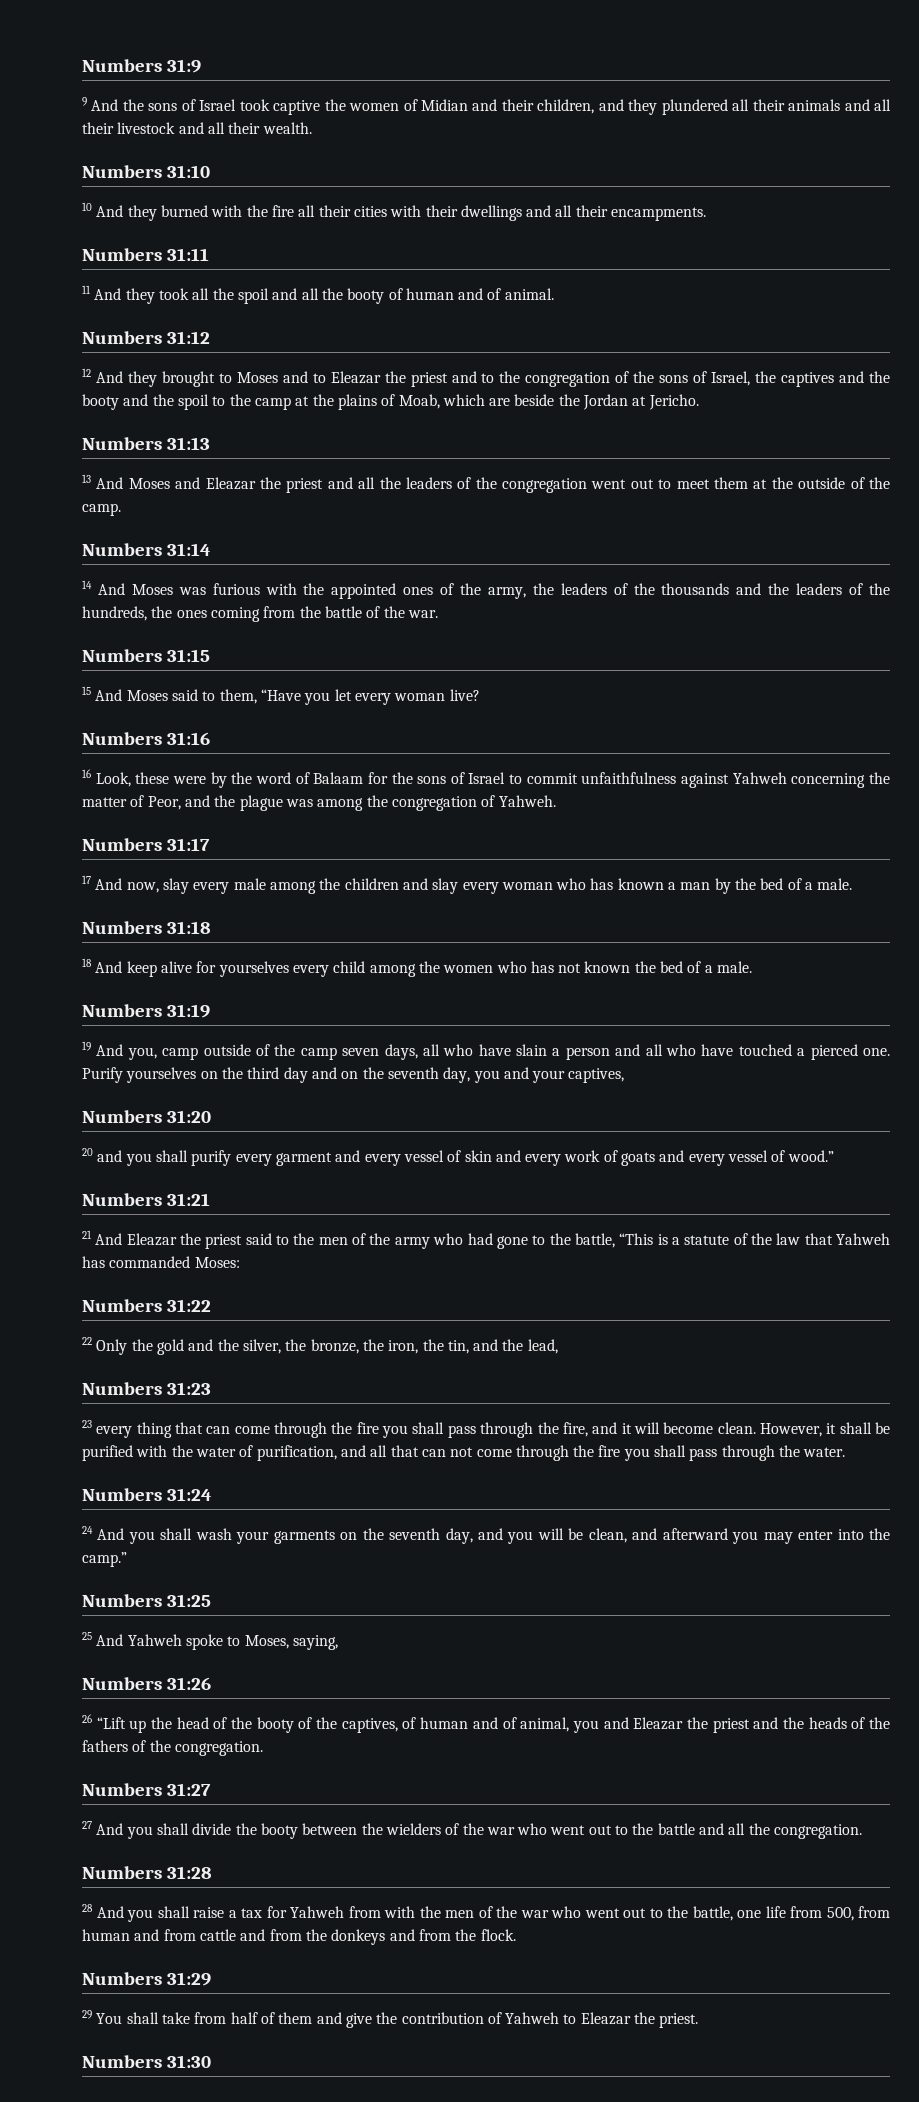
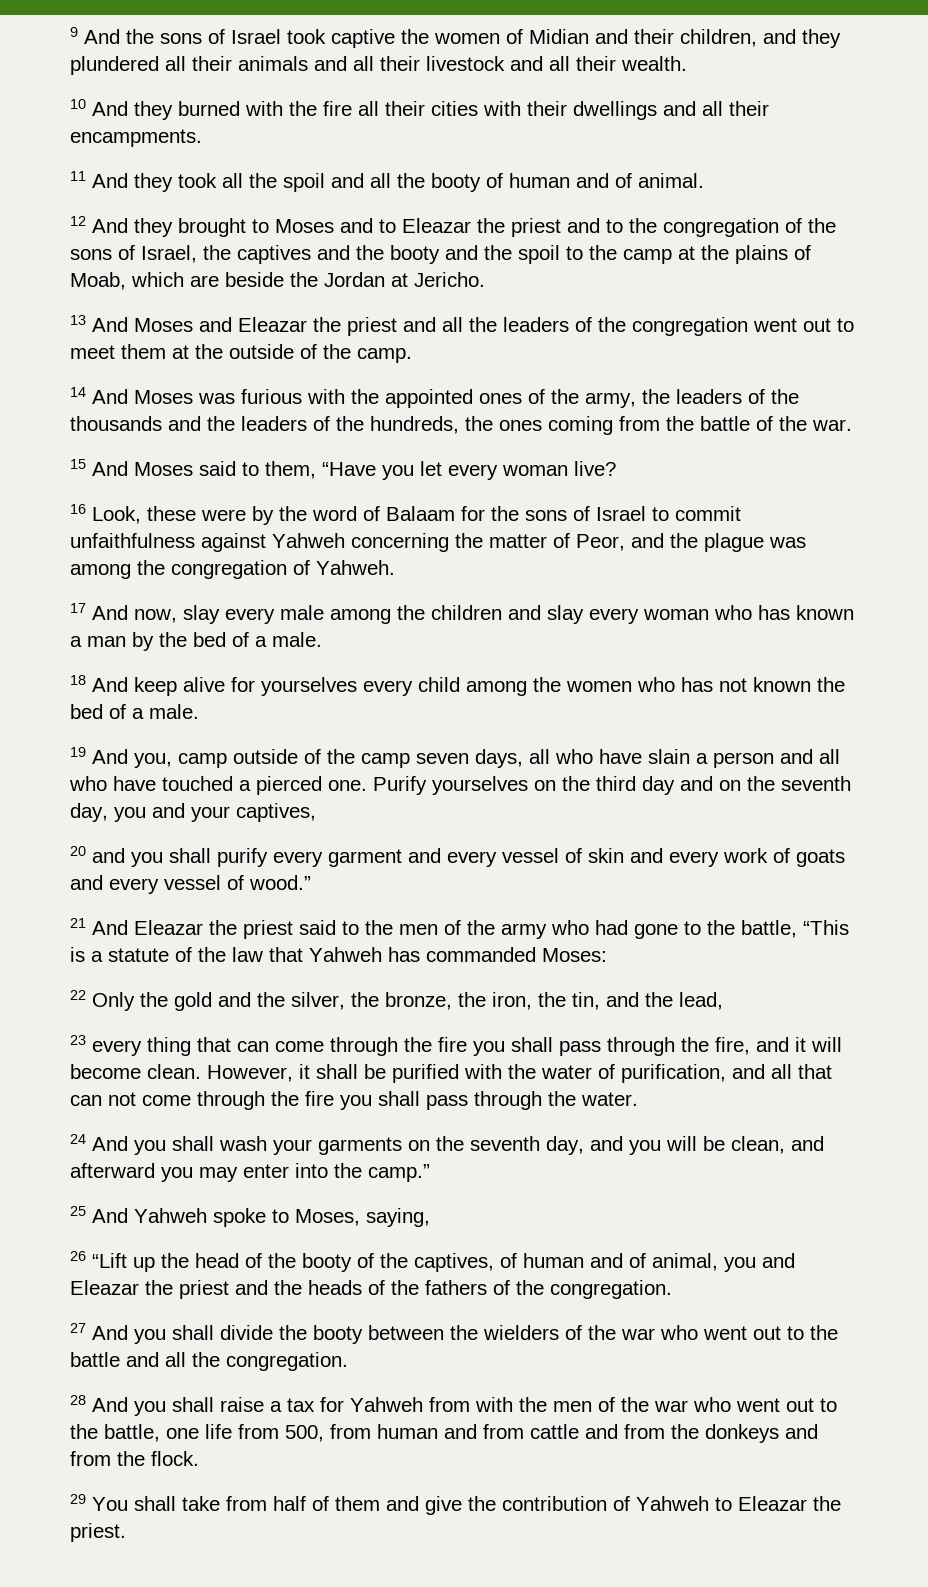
[82,59,201,73] Numbers 31:9 // -> (70, 32) none
[82,165,210,178] // Numbers 31:10 -> (687, 63) none
[82,248,209,261] // Numbers 31:11 -> (202, 138) none
[82,331,210,344] // Numbers 31:12 -> (704, 180) none
[82,437,210,450] // Numbers 31:13 -> (485, 279) none
[82,543,211,556] // Numbers 31:14 -> (412, 355) none
[82,649,210,662] // Numbers 31:15 -> (852, 425) none
[82,732,210,745] // Numbers 31:16 -> (616, 468) none
[82,838,210,851] // Numbers 31:17 -> (395, 567) none
[82,921,211,934] // Numbers 31:18 -> (322, 639) none
[82,1004,210,1018] // Numbers 31:19 -> (199, 711) none
[82,1110,211,1123] // Numbers 31:20 -> (316, 812) none
[82,1193,210,1206] // Numbers 31:21 -> (311, 882) none
[82,1299,211,1312] // Numbers 31:22 -> (607, 955) none
[82,1382,211,1395] // Numbers 31:23 -> (723, 1001) none
[82,1488,212,1501] // Numbers 31:24 -> (638, 1099) none
[82,1594,211,1607] // Numbers 31:25 -> (430, 1173) none
[82,1677,211,1690] // Numbers 31:26 -> (430, 1217) none
[82,1783,211,1796] // Numbers 31:27 -> (672, 1289) none
[82,1866,212,1879] // Numbers 31:28 -> (348, 1361) none
[82,1972,211,1986] // Numbers 31:29 -> (199, 1458) none
[82,2055,211,2068] // Numbers 31:30 -> (126, 1532) none

